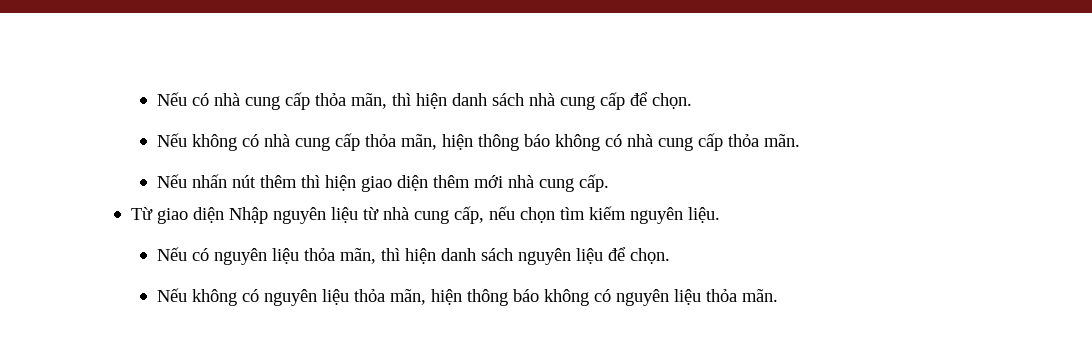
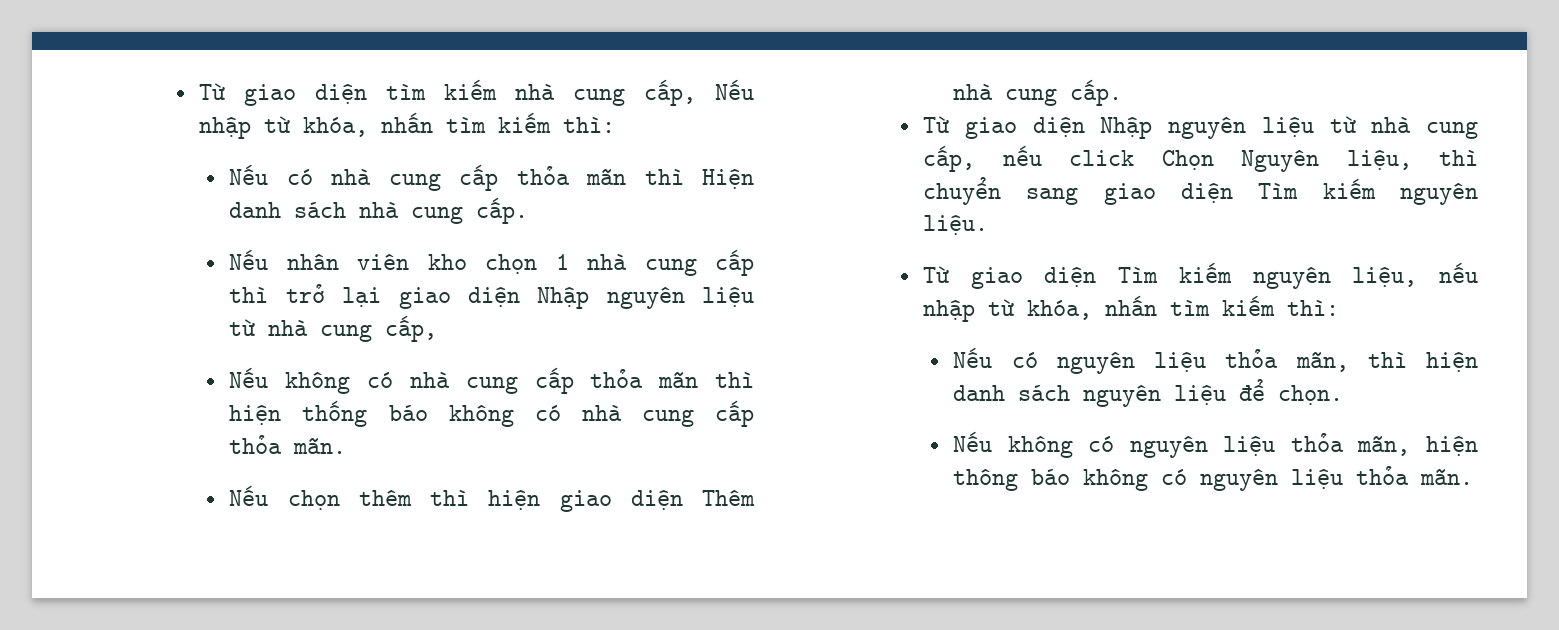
(156, 99) none -> [199,79,754,106] [199,112,616,139] Từ giao diện tìm kiếm nhà cung cấp, Nếu nhập từ khóa, nhấn tìm kiếm thì: //
[350,93,447,109] mãn, thì hiện -> [586,169,755,189] mãn thì Hiện
[599,92,692,110] cấp để chọn. -> [476,197,529,224] [229,249,755,276] [229,284,755,309] [229,315,438,342] cấp. // Nếu nhân viên kho chọn 1 nhà cung cấp thì trở lại giao diện Nhập nguyên liệu từ nhà cung cấp,
[400,134,519,151] mãn, hiện thông -> [658,372,755,388] [229,400,368,427] mãn thì hiện thống
[191,174,256,188] nhấn nút -> [287,490,340,510] chọn
[432,175,503,188] thêm mới -> [702,489,756,506] Thêm
[520,206,721,224] chọn tìm kiếm nguyên liệu. -> [1069,149,1478,172] [923,177,1478,205] [923,215,989,235] [923,262,1478,289] [923,295,1340,322] click Chọn Nguyên liệu, thì chuyển sang giao diện Tìm kiếm nguyên liệu. // Từ giao diện Tìm kiếm nguyên liệu, nếu nhập từ khóa, nhấn tìm kiếm thì:

